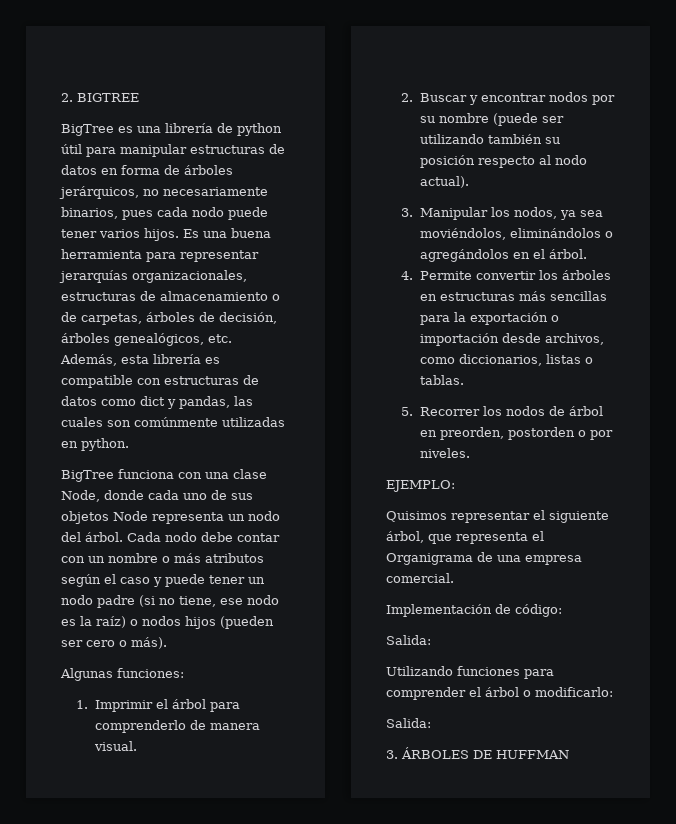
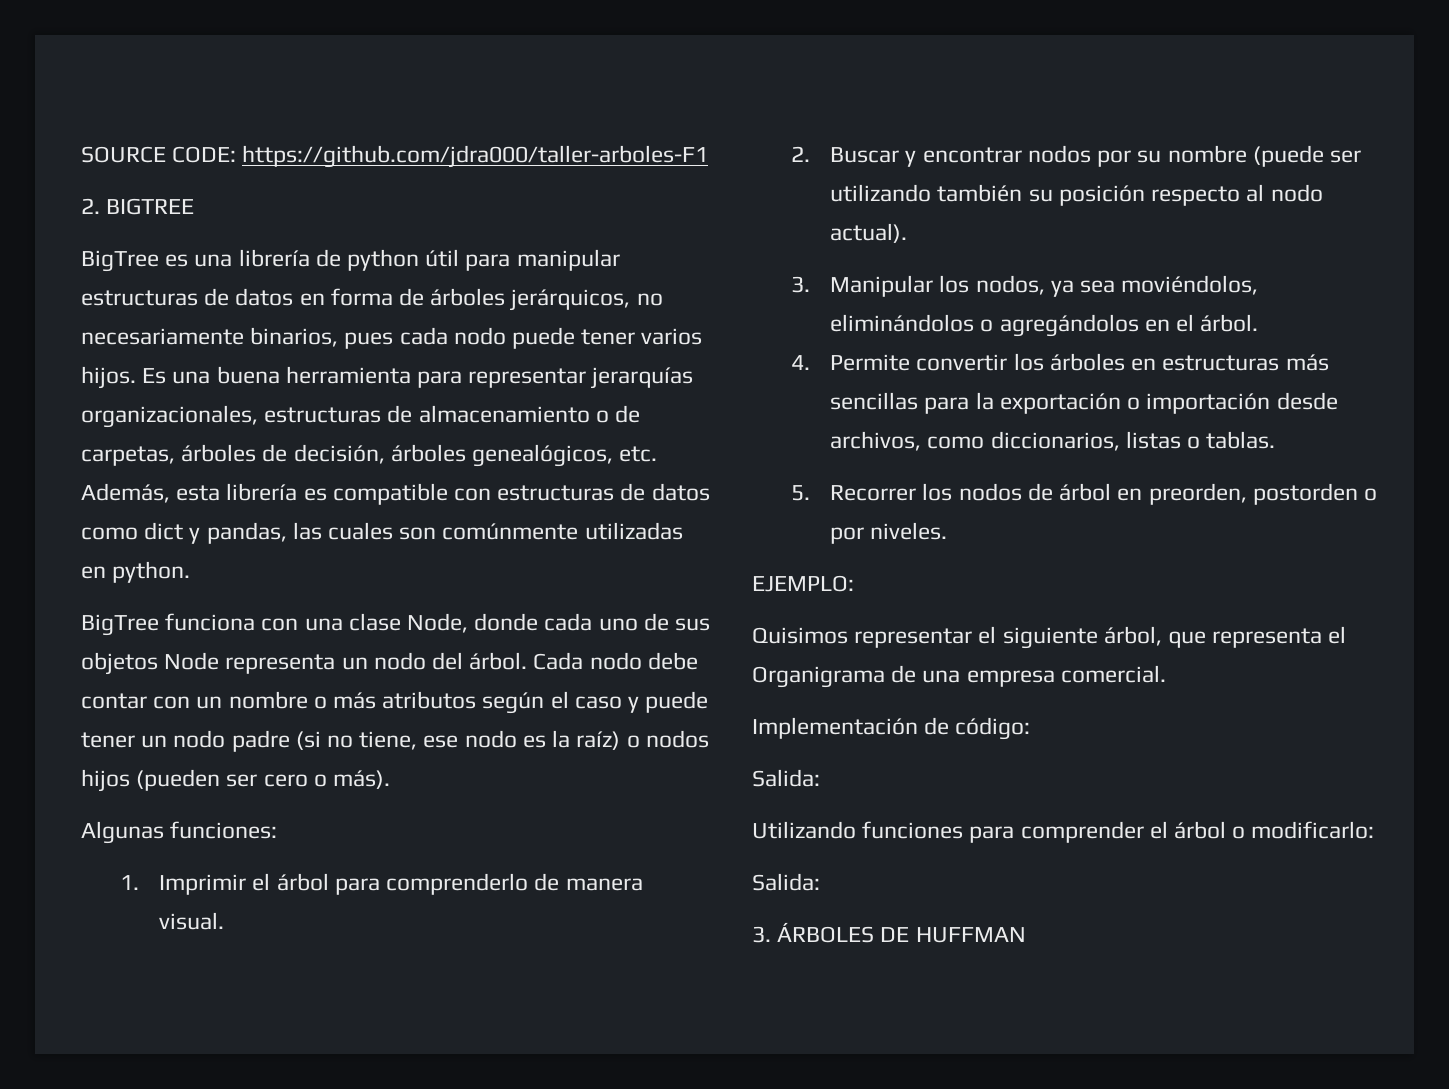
(61, 97) none -> [81,145,709,168] SOURCE CODE: https://github.com/jdra000/taller-arboles-F1 //

